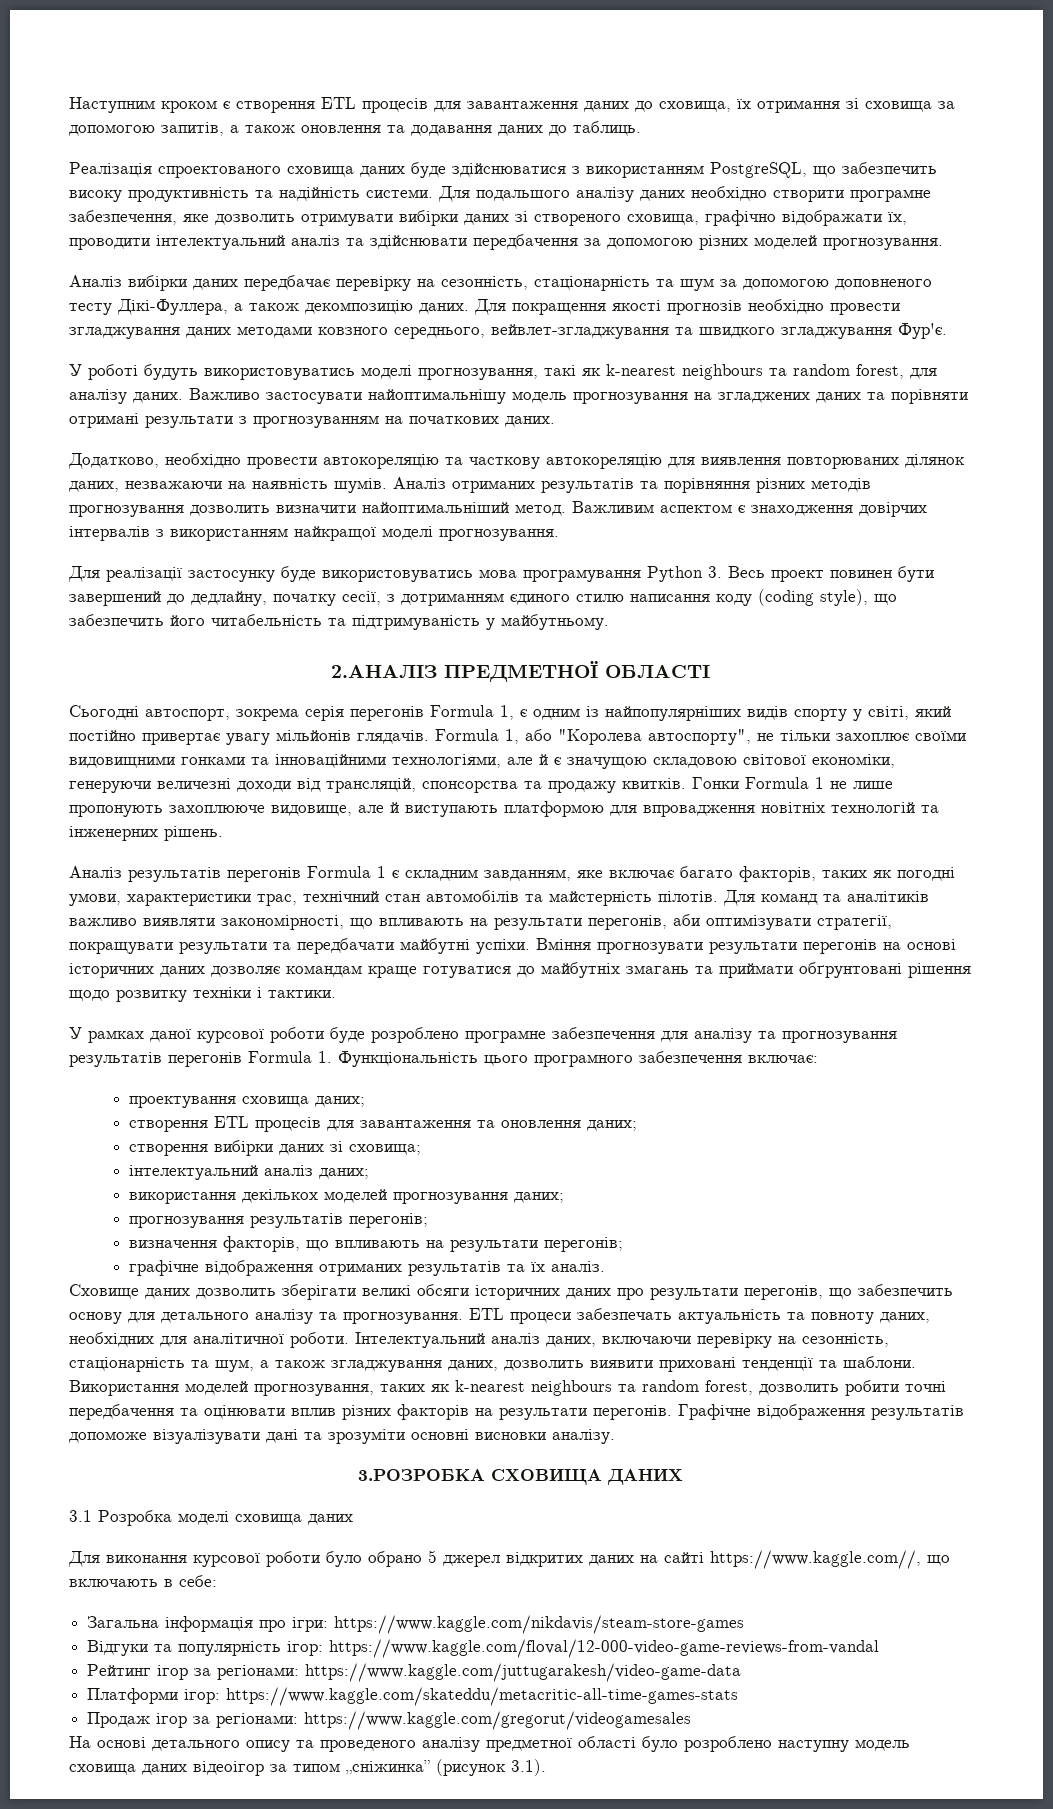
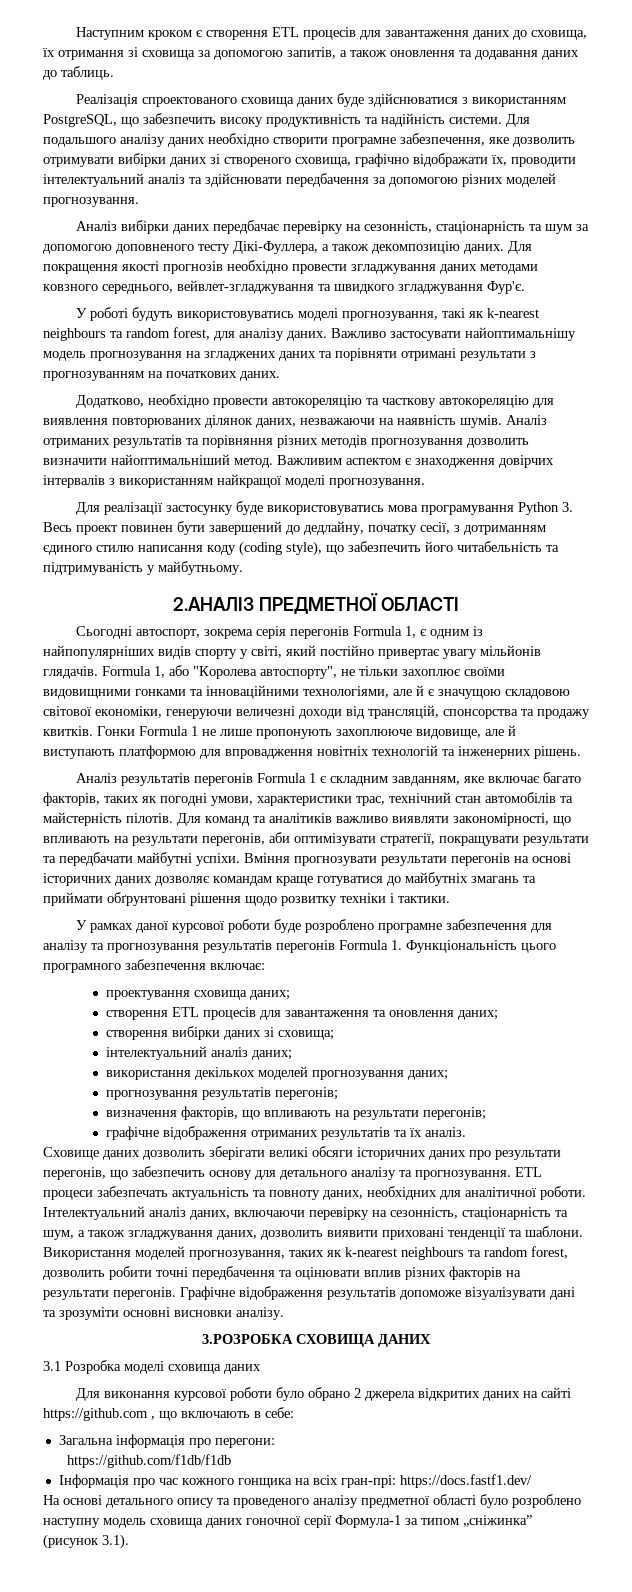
[428,1550,500,1567] 5 джерел -> [354,1388,416,1401] 2 джерела
[710,1550,921,1569] https://www.kaggle.com//, -> [43,1408,155,1421] https://github.com ,
[292,1615,745,1634] [87,1639,880,1658] [87,1663,742,1682] [87,1687,739,1706] [87,1711,692,1730] ігри: https://www.kaggle.com/nikdavis/steam-store-games // Відгуки та популярність ігор: https://www.kaggle.com/floval/12-000-video-game-reviews-from-vandal // Рейтинг ігор за регіонами: https://www.kaggle.com/juttugarakesh/video-game-data // Платформи ігор: https://www.kaggle.com/skateddu/metacritic-all-time-games-stats // Продаж ігор за регіонами: https://www.kaggle.com/gregorut/videogamesales -> [214,1438,275,1448] [66,1454,231,1468] [58,1474,532,1488] перегони: // https://github.com/f1db/f1db // Інформація про час кожного гонщика на всіх гран-прі: https://docs.fastf1.dev/
[193,1761,264,1776] відеоігор -> [246,1515,401,1528] гоночної серії Формула-1

